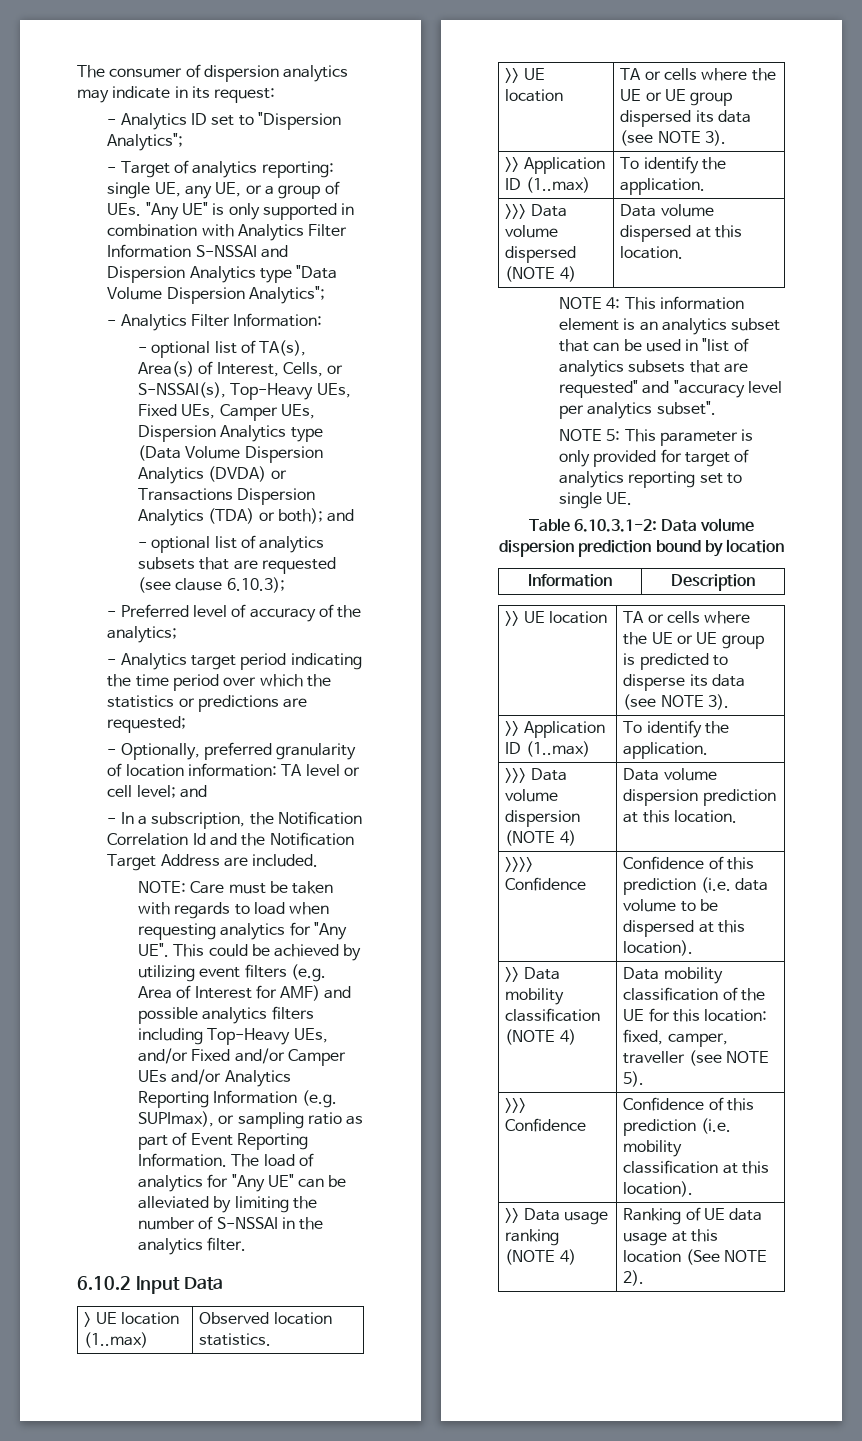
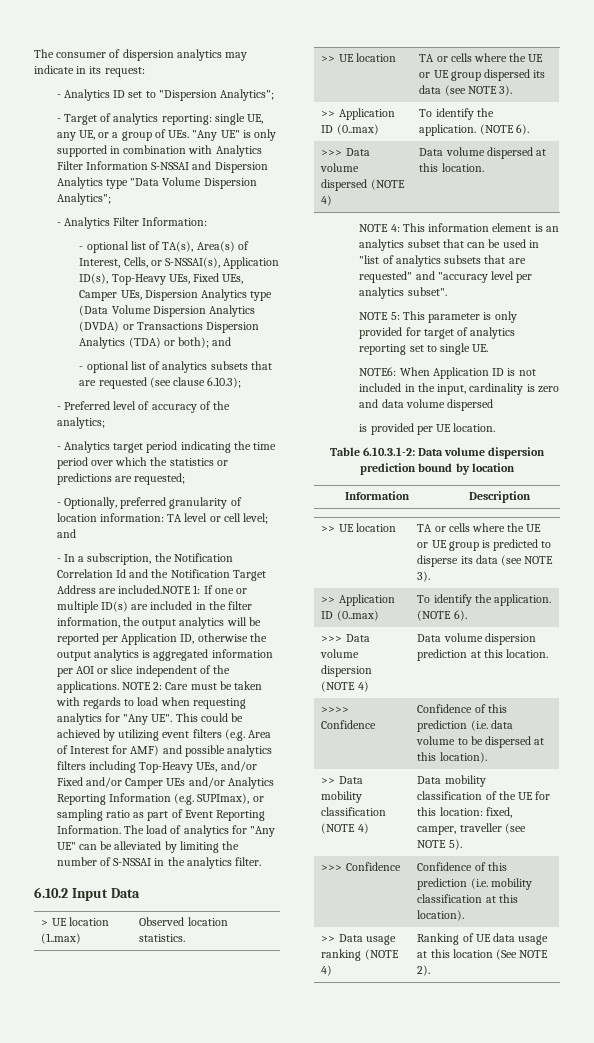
(226, 390) none -> [223,257,280,269] [79,273,109,284] Application ID(s),
[252,854,319,867] [137,881,186,893] included. // NOTE: -> [118,585,248,594] [56,601,253,613] [56,617,261,629] [56,633,267,645] [56,649,273,661] [56,665,231,677] [56,681,163,693] included.NOTE 1: If one or multiple ID(s) are included in the filter information, the output analytics will be reported per Application ID, otherwise the output analytics is aggregated information per AOI or slice independent of the applications. NOTE 2:
[525,177,590,193] [620,156,727,174] [620,178,706,195] (1..max) | To identify the application. -> [336,124,379,135] [419,108,494,120] [419,124,529,136] (0..max) | To identify the application. (NOTE 6).
(633, 498) none -> [359,367,536,379] [359,383,559,395] [359,399,494,411] [359,423,496,435] // NOTE6: When Application ID is not included in the input, cardinality is zero and data volume dispersed // is provided per UE location.
[525,741,590,757] [623,720,730,738] [623,742,709,759] (1..max) | To identify the application. -> [336,610,379,621] [417,594,552,606] [417,610,467,621] (0..max) | To identify the application. (NOTE 6).

